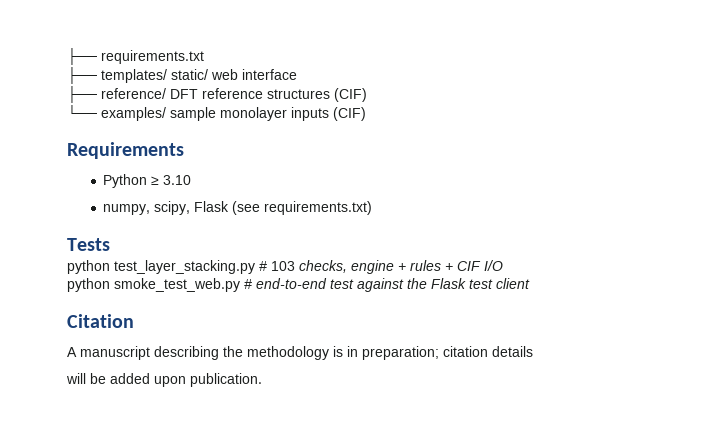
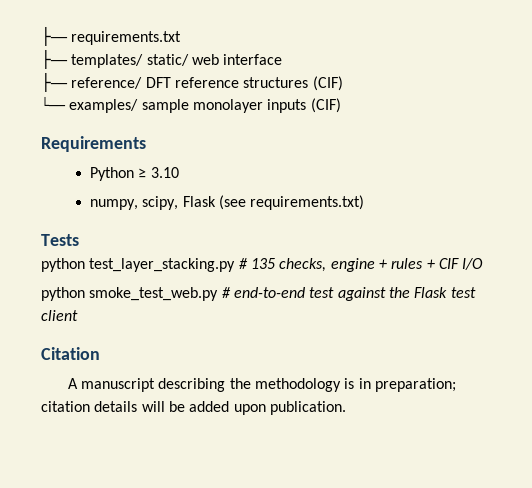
[271,261,295,271] 103 -> [250,258,275,269] 135
(533, 351) // -> (138, 406) none

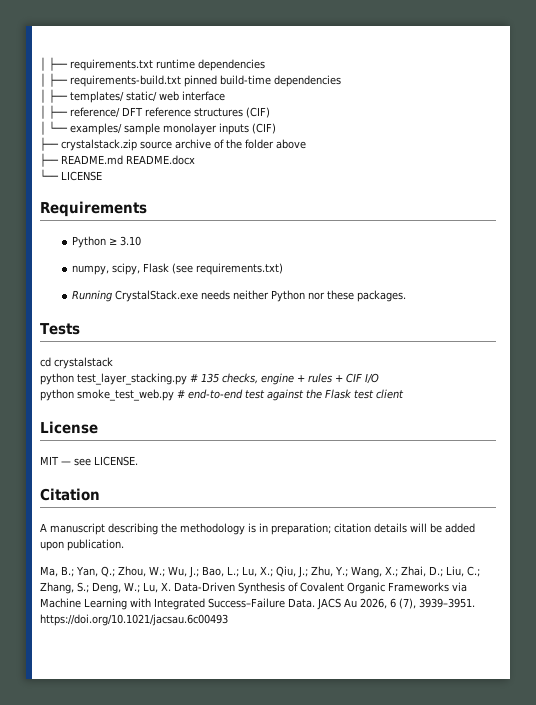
(41, 36) none -> [40,57,46,71] │
(182, 38) // -> [156,59,265,71] [40,73,341,87] [40,89,46,103] runtime dependencies // │ ├── requirements-build.txt pinned build-time dependencies // │
(283, 59) none -> [40,105,46,119] │
(343, 83) none -> [40,121,46,135] │
(341, 105) none -> [40,137,306,151] [40,153,195,167] [40,169,102,181] // ├── crystalstack.zip source archive of the folder above // ├── README.md README.docx // └── LICENSE
(365, 202) none -> [72,290,407,302] // Running CrystalStack.exe needs neither Python nor these packages.
(79, 240) none -> [40,357,113,369] // cd crystalstack
(78, 315) none -> [40,421,98,434] [40,456,138,466] // License // MIT — see LICENSE.
(346, 408) none -> [40,566,480,578] [40,582,467,594] [40,598,475,610] [40,614,228,626] // Ma, B.; Yan, Q.; Zhou, W.; Wu, J.; Bao, L.; Lu, X.; Qiu, J.; Zhu, Y.; Wang, X.; Zhai, D.; Liu, C.; Zhang, S.; Deng, W.; Lu, X. Data-Driven Synthesis of Covalent Organic Frameworks via Machine Learning with Integrated Success–Failure Data. JACS Au 2026, 6 (7), 3939–3951. https://doi.org/10.1021/jacsau.6c00493

